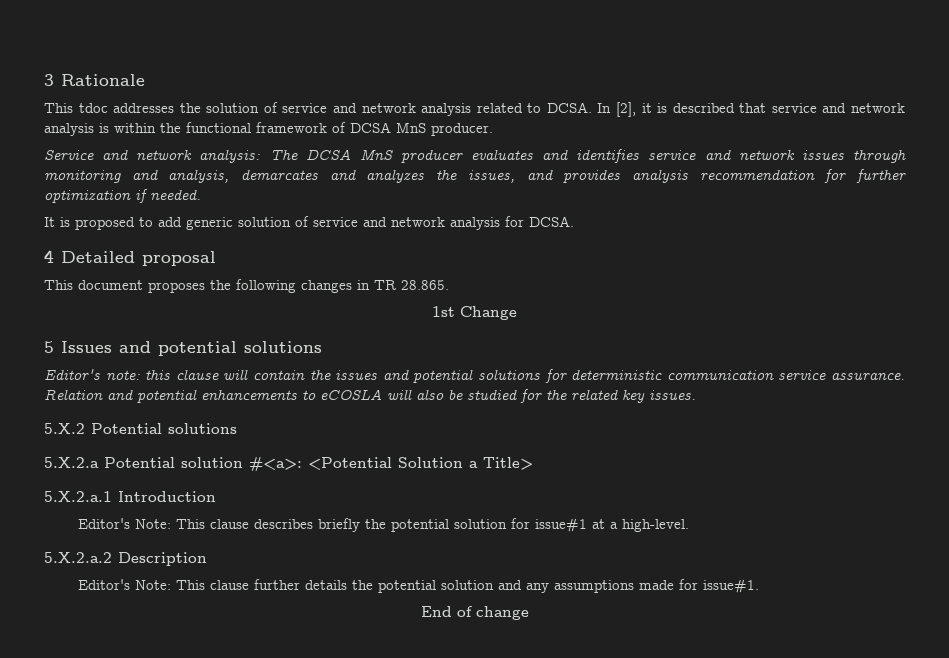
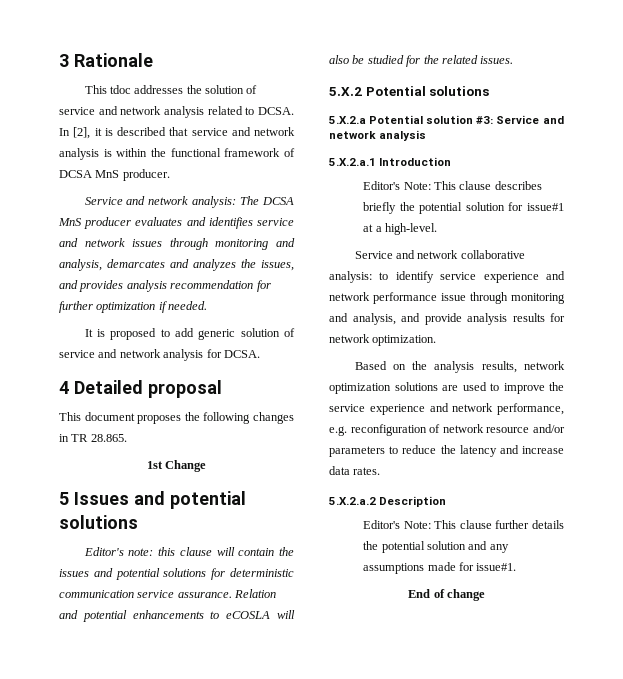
[622,390,645,403] key -> (478, 59) none
[249,457,533,471] #<a>: <Potential Solution a Title> -> [476,115,564,124] [329,130,427,141] #3: Service and network analysis
(689, 525) none -> [354,250,525,259] [329,271,565,283] [329,292,565,304] [329,313,565,325] [329,334,437,346] [354,361,565,373] [329,382,564,394] [329,403,564,415] [329,424,565,436] [329,445,564,457] [329,466,381,475] // Service and network collaborative analysis: to identify service experience and network performance issue through monitoring and analysis, and provide analysis results for network optimization. // Based on the analysis results, network optimization solutions are used to improve the service experience and network performance, e.g. reconfiguration of network resource and/or parameters to reduce the latency and increase data rates.

